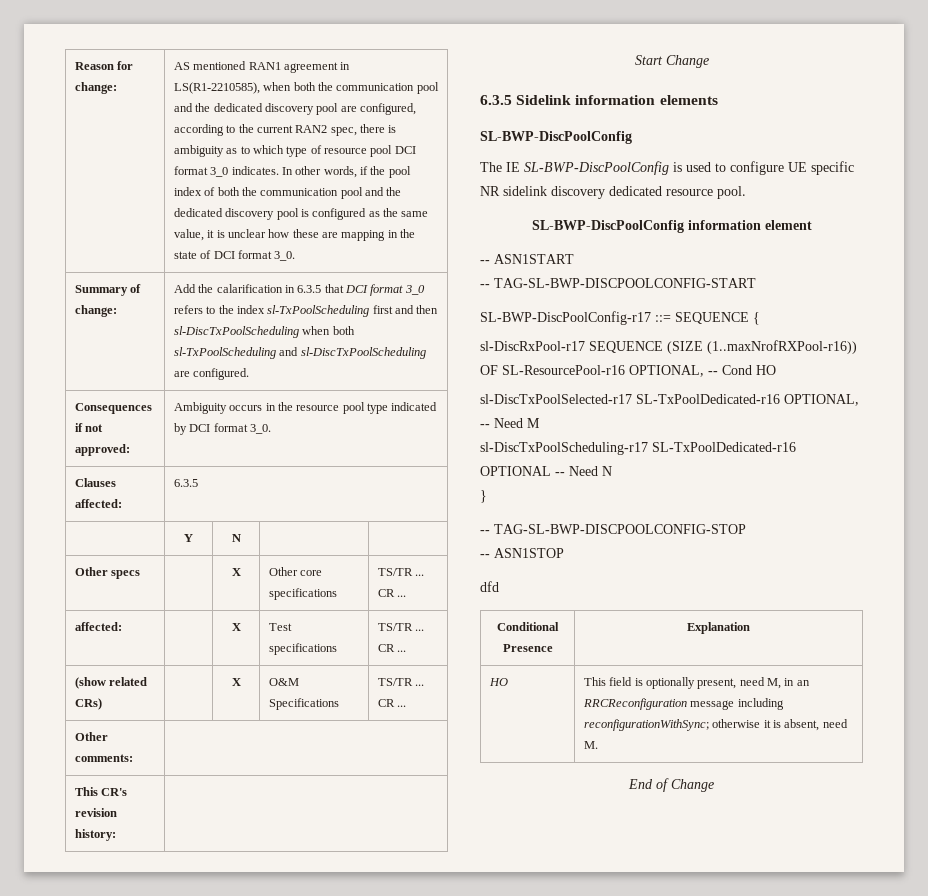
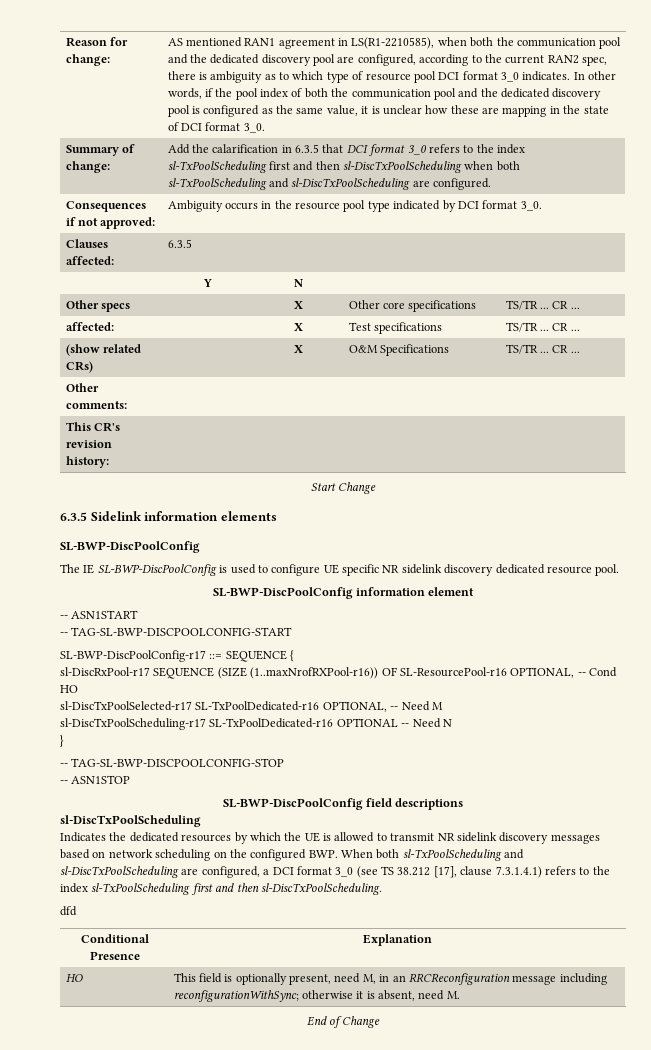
(564, 553) none -> [222,798,464,810] [60,815,201,827] [60,832,600,844] [60,849,525,861] [60,866,610,878] [60,883,382,895] // SL-BWP-DiscPoolConfig field descriptions // sl-DiscTxPoolScheduling // Indicates the dedicated resources by which the UE is allowed to transmit NR sidelink discovery messages based on network scheduling on the configured BWP. When both sl-TxPoolScheduling and sl-DiscTxPoolScheduling are configured, a DCI format 3_0 (see TS 38.212 [17], clause 7.3.1.4.1) refers to the index sl-TxPoolScheduling first and then sl-DiscTxPoolScheduling.

